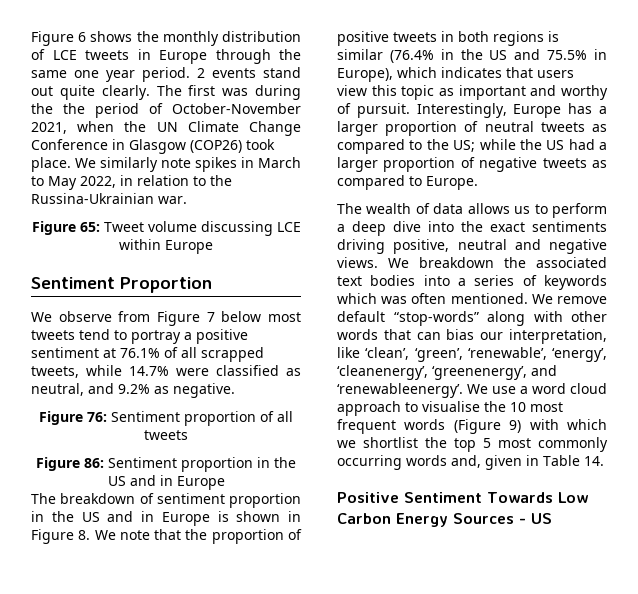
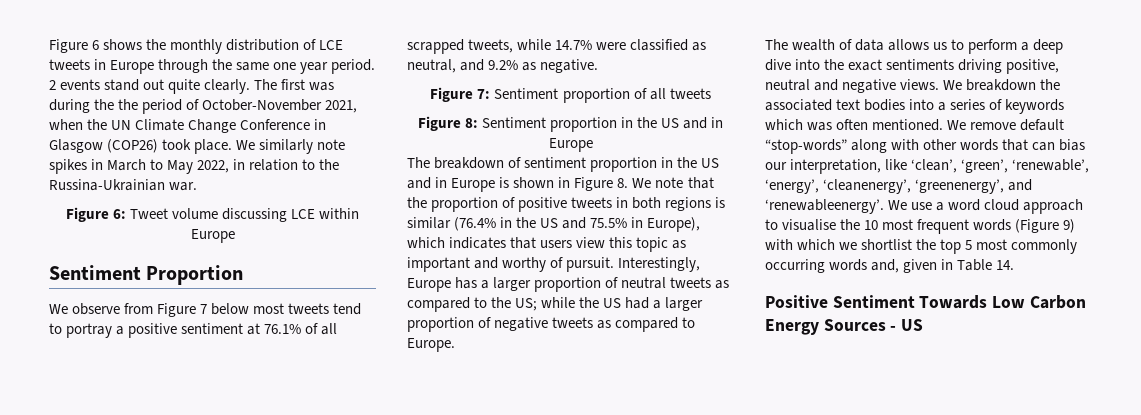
[79,222,100,232] 65: -> [112,209,126,219] 6:
[87,412,107,422] 76: -> [477,89,491,99] 7:
[84,458,104,468] 86: -> [464,118,478,128] 8:

